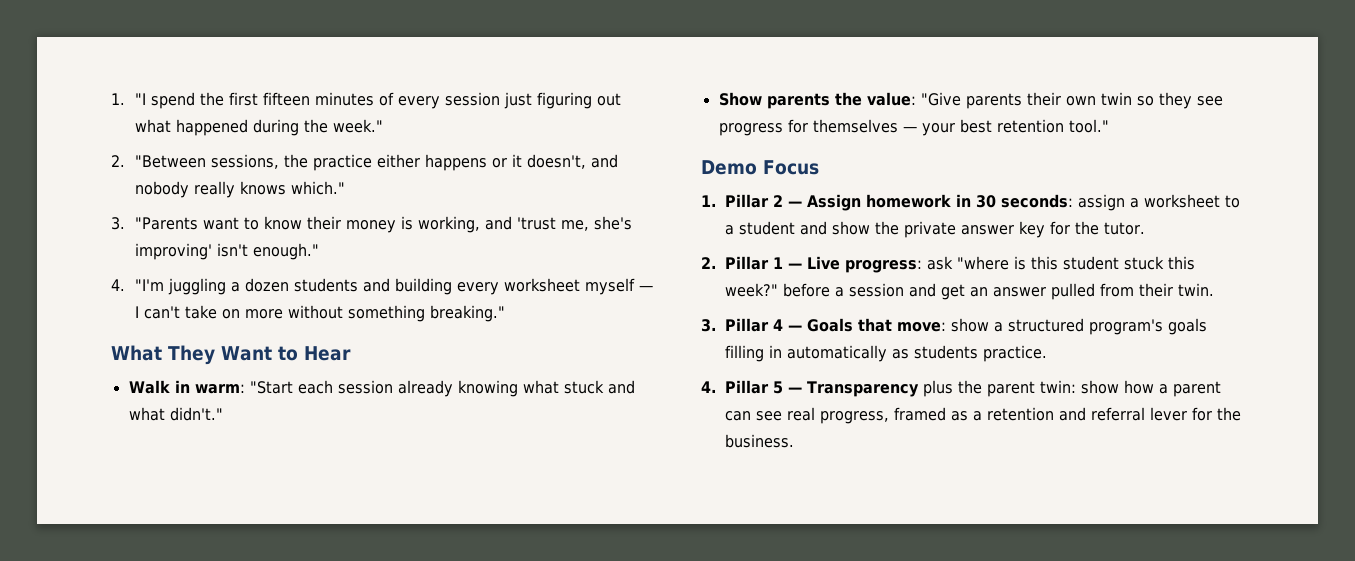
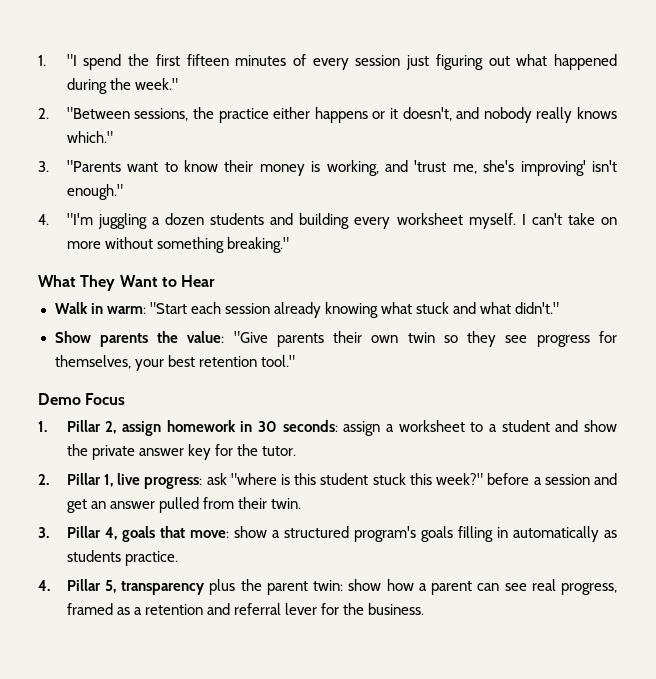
[584,278,653,295] myself — -> [468,213,516,229] myself.
[812,119,917,133] themselves — -> [54,355,131,369] themselves,
[772,194,861,211] 2 — Assign -> [105,421,162,436] 2, assign
[772,256,840,270] 1 — Live -> [103,473,141,487] 1, live
[772,318,853,332] 4 — Goals -> [104,526,155,542] 4, goals
[772,381,919,397] 5 — Transparency -> [104,580,206,595] 5, transparency

